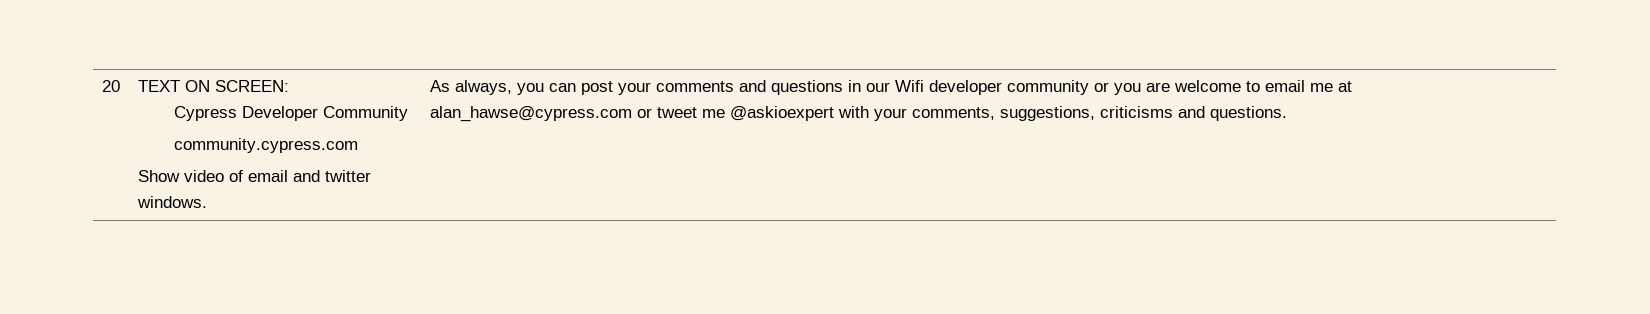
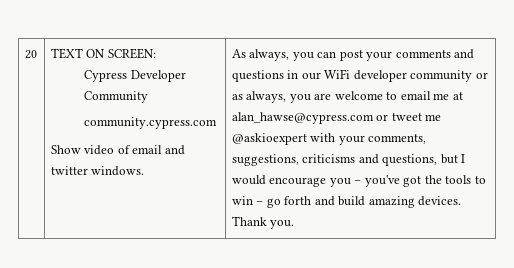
[894,80,924,92] Wifi -> [324,69,351,79] WiFi
(1109, 87) none -> [231,91,287,103] as always,
[1209,106,1287,121] questions. -> [382,154,466,166] [231,175,486,187] [231,196,462,208] [231,216,295,229] questions, but I would encourage you – you've got the tools to win – go forth and build amazing devices. Thank you.

